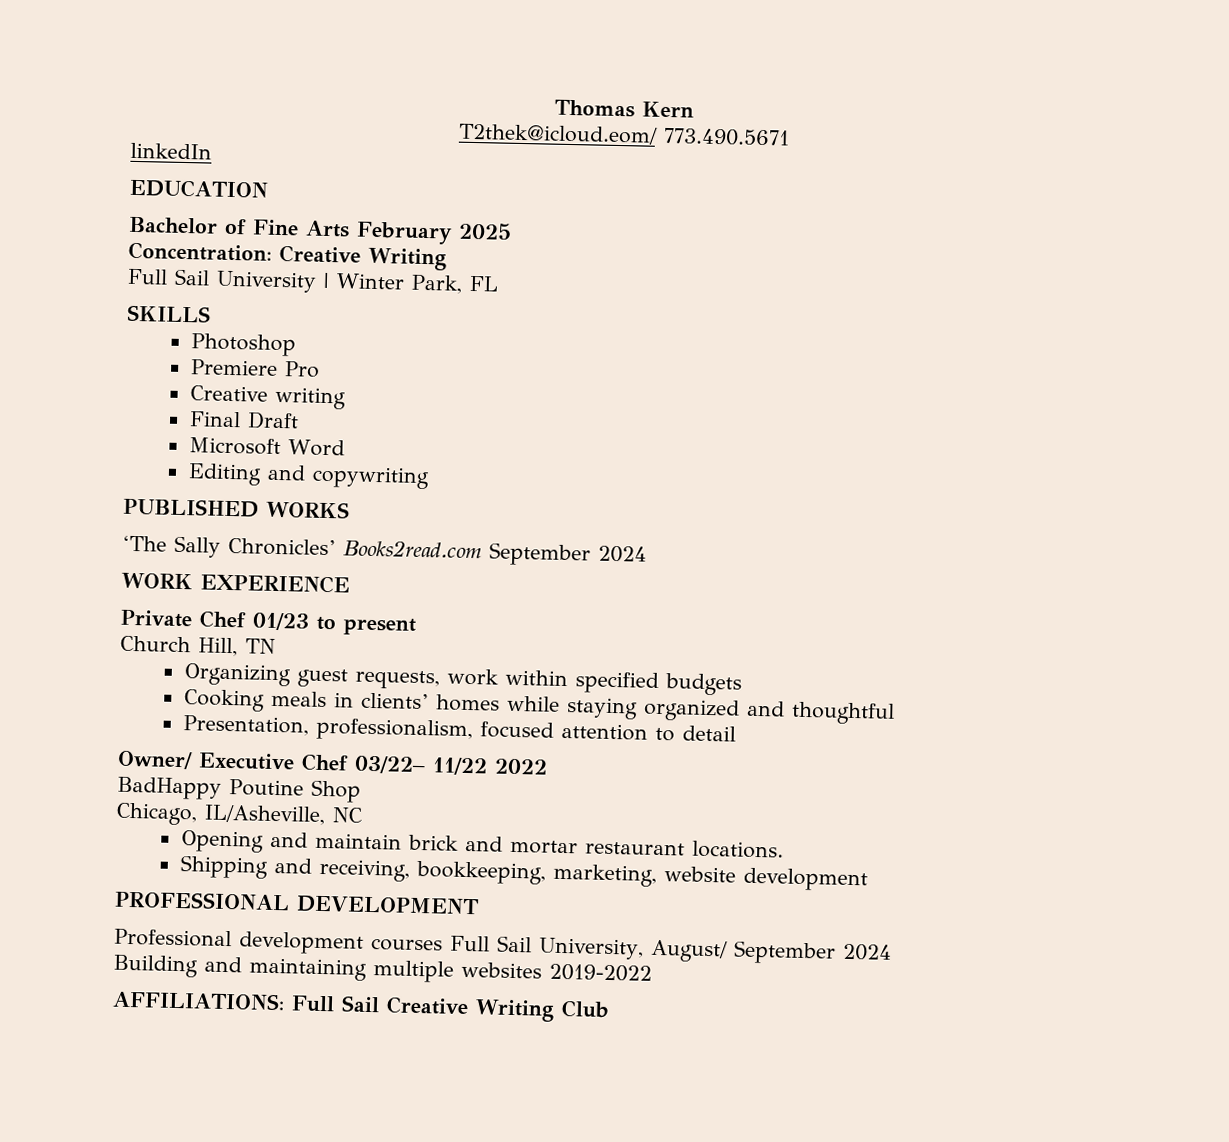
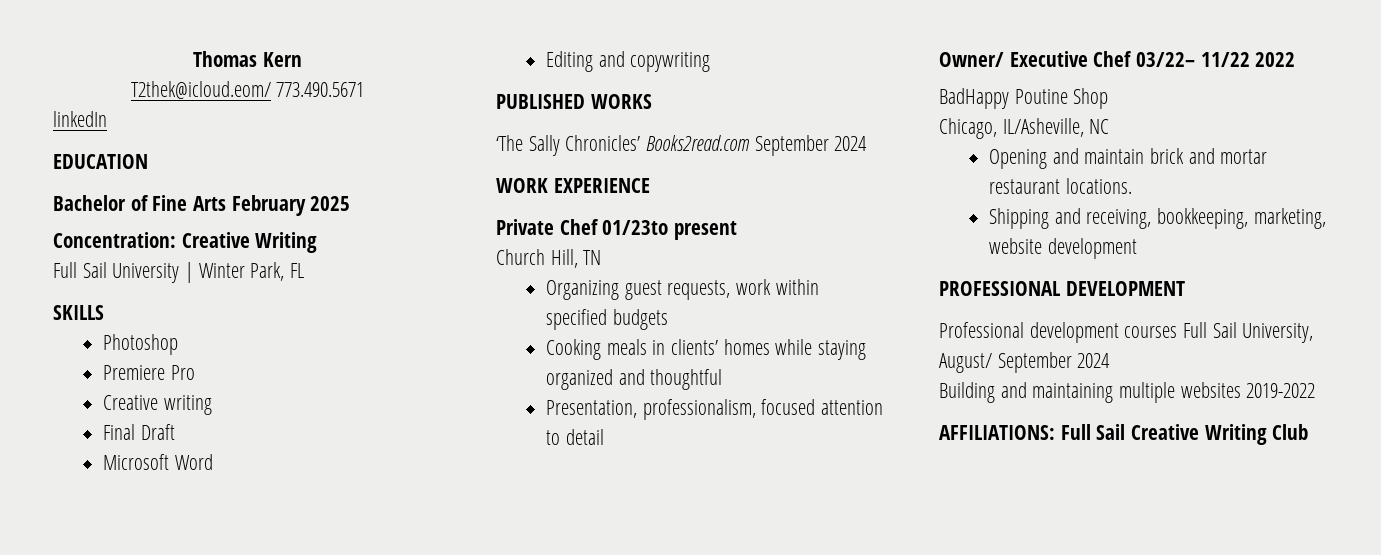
[252,612,336,631] 01/23 to -> [602,220,669,235] 01/23to

